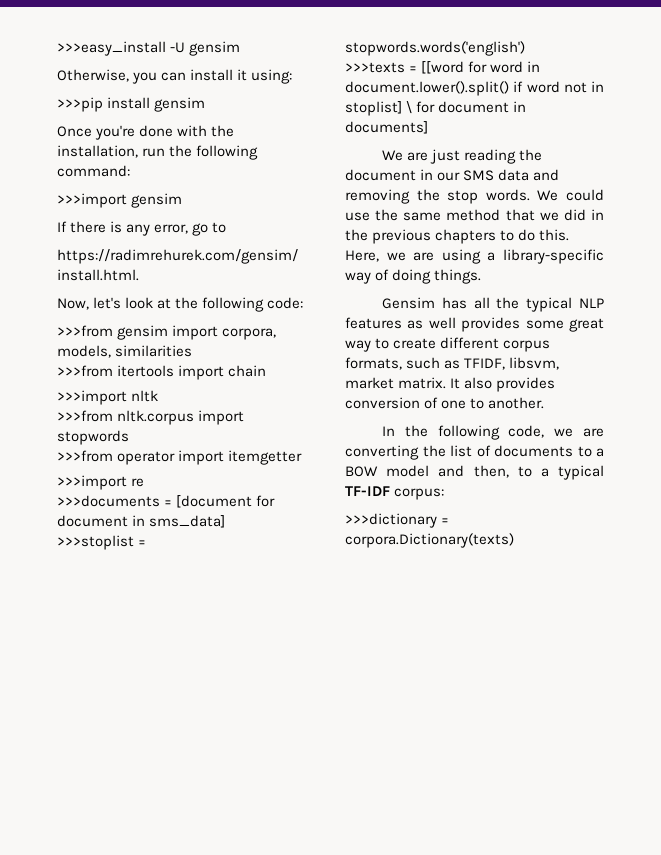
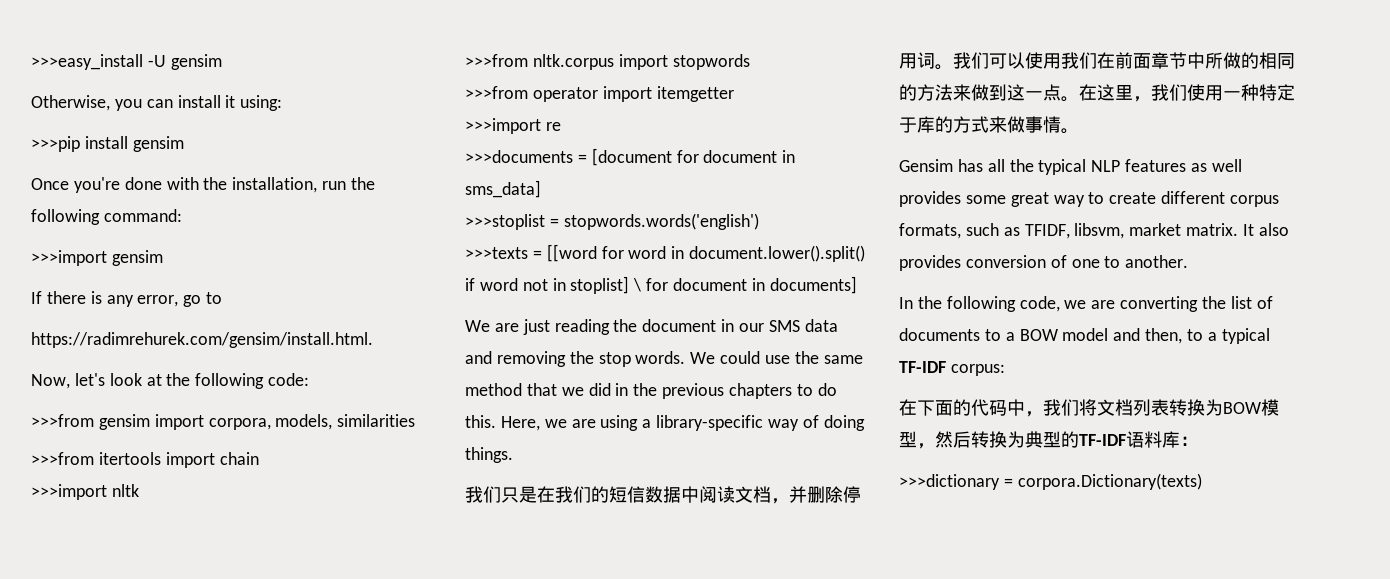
(482, 276) none -> [465,486,861,504] [899,52,1295,70] [899,84,1295,102] [899,116,1079,134] // 我们只是在我们的短信数据中阅读文档，并删除停用词。我们可以使用我们在前面章节中所做的相同的方法来做到这一点。在这里，我们使用一种特定于库的方式来做事情。
(445, 494) none -> [899,399,1279,417] [899,431,1198,449] // 在下面的代码中，我们将文档列表转换为BOW模型，然后转换为典型的TF-IDF语料库：

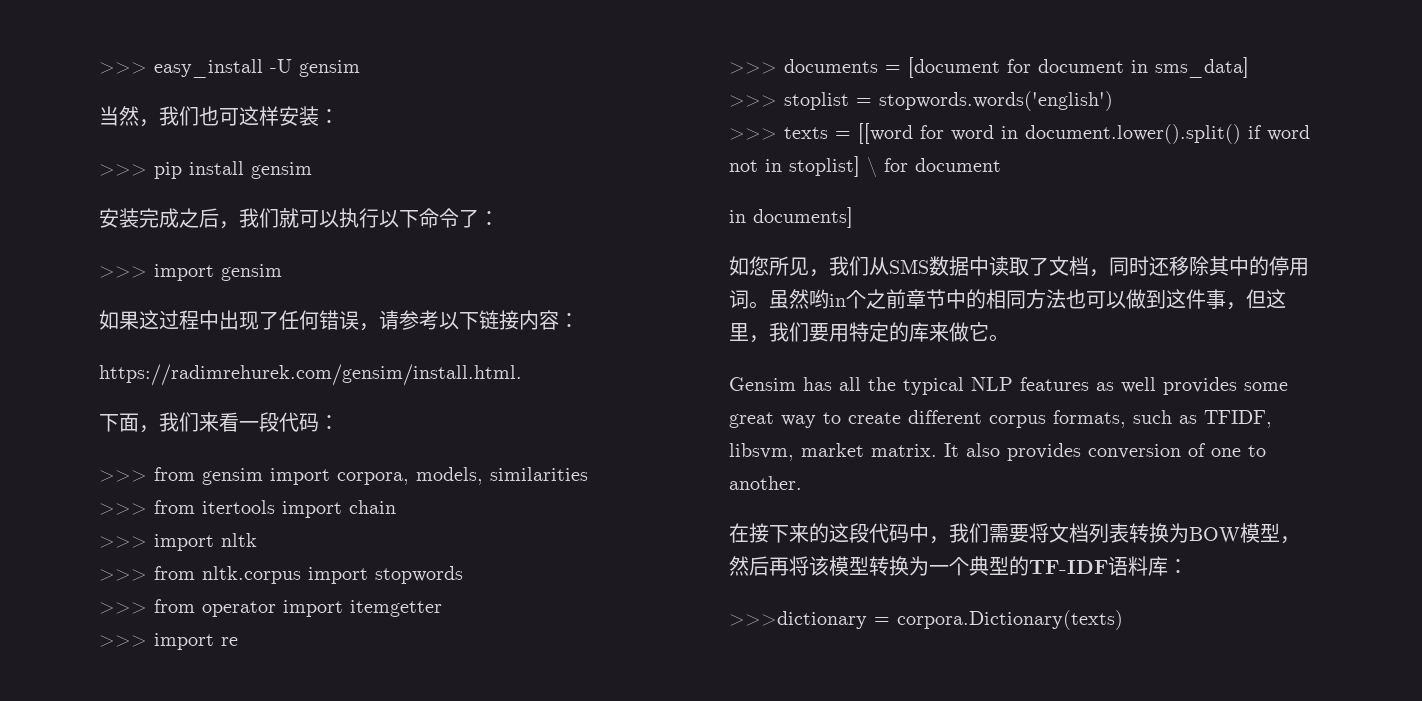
[31,54,143,70] >>>easy_install -> [99,59,263,78] >>> easy_install
[31,95,283,111] [31,136,184,152] [31,177,376,193] [31,209,182,225] [31,250,163,266] [31,291,223,307] [31,332,373,348] [31,373,310,389] [31,414,94,427] Otherwise, you can install it using: // >>>pip install gensim // Once you're done with the installation, run the following command: // >>>import gensim // If there is any error, go to // https://radimrehurek.com/gensim/install.html. // Now, let's look at the following code: // >>>from -> [99,106,339,127] [99,161,312,179] [99,208,499,229] [99,264,282,281] [99,310,579,331] [99,364,522,386] [99,412,339,433] [99,467,195,482] 当然，我们也可这样安装： // >>> pip install gensim // 安装完成之后，我们就可以执行以下命令了： // >>> import gensim // 如果这过程中出现了任何错误，请参考以下链接内容： // https://radimrehurek.com/gensim/install.html. // 下面，我们来看一段代码： // >>> from
[31,452,94,465] >>>from -> [99,500,195,515] >>> from
[31,484,107,500] >>>import -> [99,534,214,551] >>> import
[465,54,528,67] >>>from -> [99,566,195,581] >>> from
[465,86,528,99] >>>from -> [99,599,195,614] >>> from
[465,118,541,134] >>>import -> [99,633,214,650] >>> import
[465,150,573,163] >>>documents -> [729,59,878,74] >>> documents
[465,214,545,230] >>>stoplist -> [729,92,849,110] >>> stoplist
[465,247,528,259] >>>texts -> [729,127,828,140] >>> texts
(748, 284) none -> (1001, 165) //
[465,319,838,335] [465,351,863,367] [465,383,837,399] [465,415,865,431] [465,447,513,463] [465,486,861,504] [899,52,1295,70] [899,84,1295,102] [899,116,1061,133] We are just reading the document in our SMS data and removing the stop words. We could use the same method that we did in the previous chapters to do this. Here, we are using a library-specific way of doing things. // 我们只是在我们的短信数据中阅读文档，并删除停用词。我们可以使用我们在前面章节中所做的相同的方法来做到这一点。在这里，我们使用一种特定于库的方式来做事情 -> [729,256,1309,277] [729,289,1286,310] [729,322,989,343] 如您所见，我们从SMS数据中读取了文档，同时还移除其中的停用词。虽然哟in个之前章节中的相同方法也可以做到这件事，但这里，我们要用特定的库来做它
[899,296,1273,312] [899,328,1270,344] [899,361,1005,376] [899,399,971,416] In the following code, we are converting the list of documents to a BOW model and then, to a typical TF-IDF corpus: // 在下面的 -> [729,523,869,543] 在接下来的这段
(1079, 407) none -> [989,524,1029,543] 需要
[971,431,1025,448] 转换为 -> [769,556,969,576] 再将该模型转换为一个

